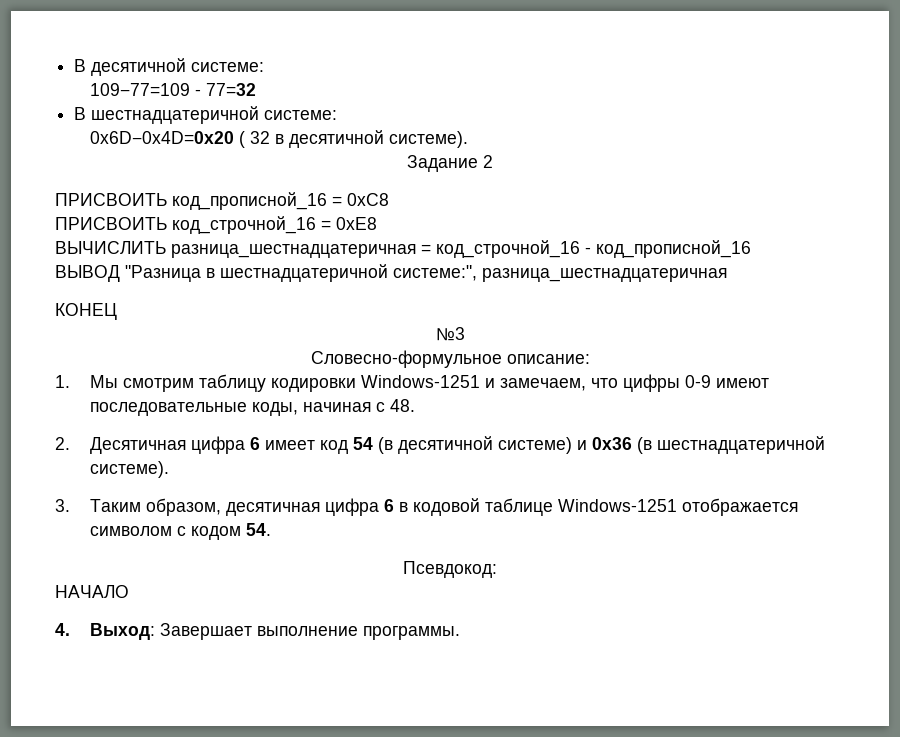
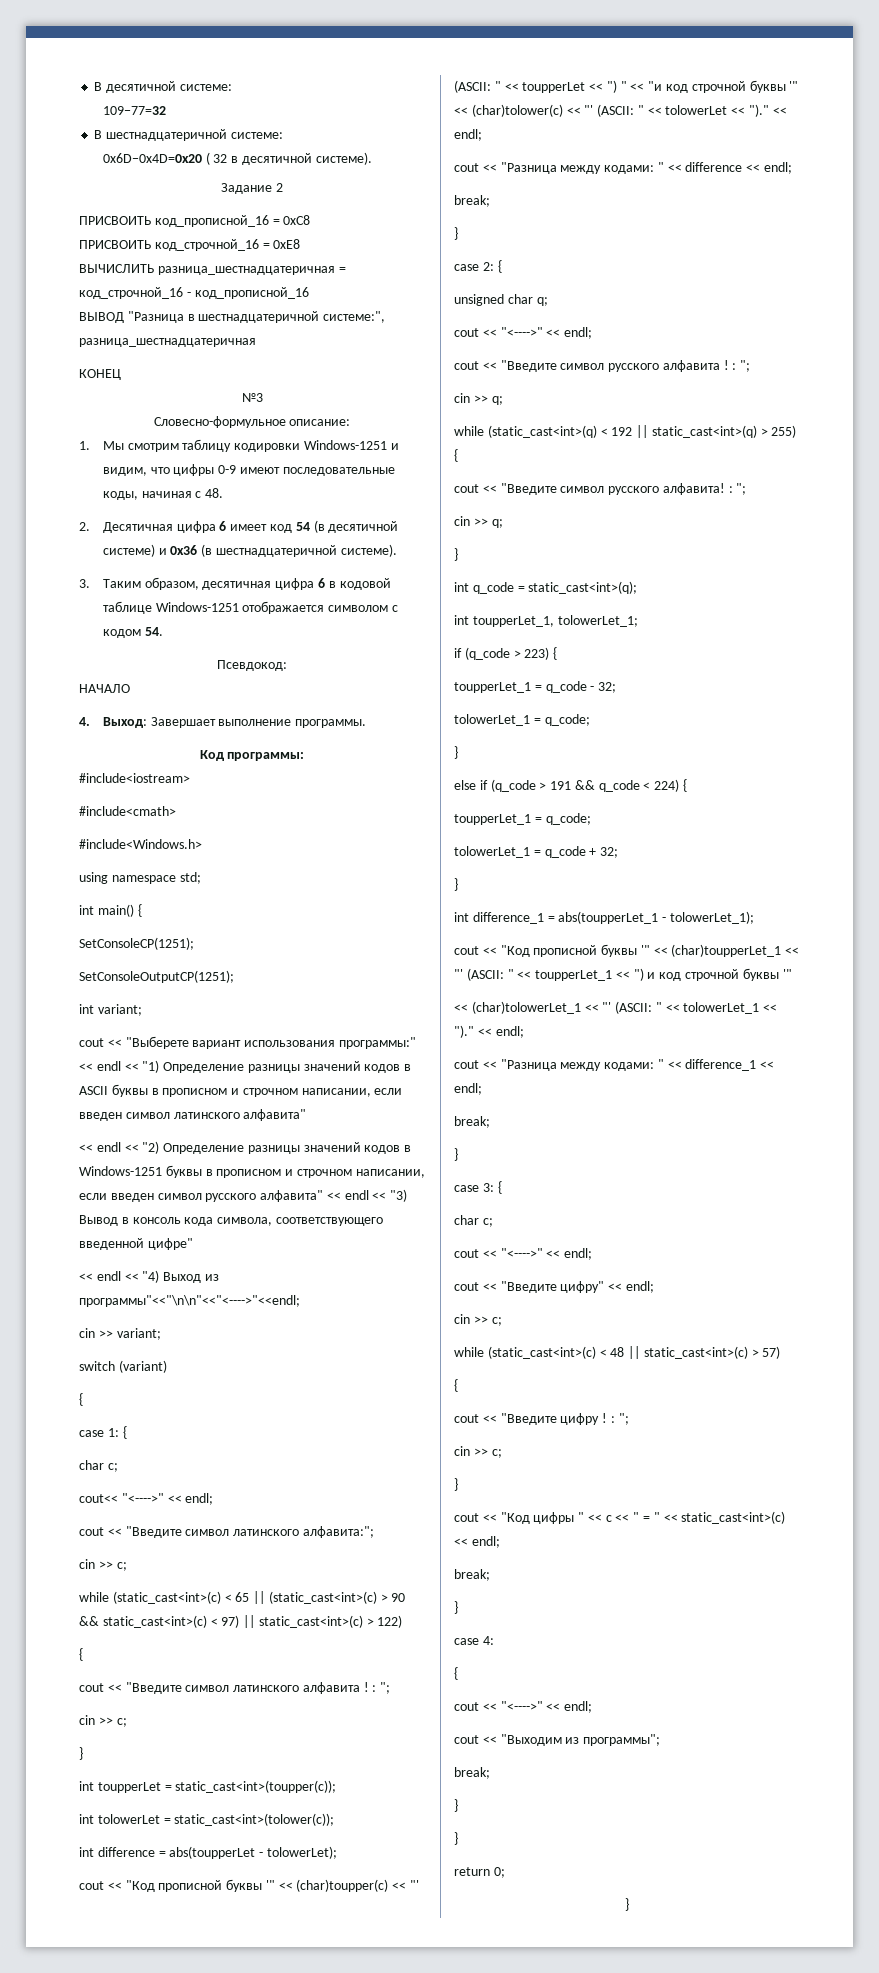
[89,83,256,96] 109−77=109 - 77=32 -> [102,106,166,115] 109−77=32
[499,378,586,391] замечаем, -> [102,467,147,476] видим,
(460, 633) none -> [199,750,305,761] [79,773,190,783] [79,806,176,816] [79,839,202,849] [79,872,201,884] [79,904,142,917] [79,937,194,950] [79,970,234,983] [79,1004,142,1016] [79,1036,416,1049] [79,1060,412,1073] [79,1084,403,1097] [79,1109,307,1121] [79,1141,412,1154] [79,1165,425,1178] [79,1189,408,1202] [79,1215,383,1226] [79,1238,193,1250] [79,1270,219,1283] [79,1295,300,1307] [79,1328,161,1340] [79,1360,167,1373] [79,1393,83,1406] [79,1426,127,1439] [79,1460,118,1472] [79,1493,214,1505] [79,1526,374,1538] [79,1559,127,1571] [79,1591,406,1604] [79,1615,403,1628] [79,1648,83,1661] [79,1682,391,1694] [79,1715,127,1727] [79,1747,83,1760] [79,1780,337,1793] [79,1813,335,1826] [79,1846,337,1859] [79,1879,420,1892] [454,80,799,93] [454,104,787,117] [454,129,482,141] [454,162,793,174] [454,195,490,207] [454,227,458,240] [454,260,502,273] [454,294,548,306] [454,327,593,339] [454,360,751,372] [454,393,503,405] [454,425,797,438] [454,449,458,462] [454,483,747,495] [454,516,503,528] [454,548,458,561] [454,581,638,594] [454,615,638,627] [454,647,558,660] [454,681,617,693] [454,714,590,726] [454,746,458,759] [454,779,688,792] [454,813,591,825] [454,846,619,858] [454,878,458,891] [454,911,754,924] [454,944,800,957] [454,968,792,981] [454,1001,778,1014] [454,1025,524,1038] [454,1059,775,1071] [454,1083,482,1095] [454,1116,490,1128] [454,1148,458,1161] [454,1181,502,1194] [454,1215,493,1227] [454,1248,593,1260] [454,1281,654,1293] [454,1314,502,1326] [454,1346,781,1359] [454,1379,458,1392] [454,1413,629,1425] [454,1446,502,1458] [454,1478,458,1491] [454,1511,786,1524] [454,1536,500,1548] [454,1569,490,1581] [454,1601,458,1614] [454,1636,494,1645] [454,1667,458,1680] [454,1701,593,1713] [454,1734,661,1746] [454,1767,490,1779] [454,1799,458,1812] [454,1832,458,1845] [454,1867,505,1878] [625,1898,629,1911] // Код программы: // #include<iostream> // #include<cmath> // #include<Windows.h> // using namespace std; // int main() { // SetConsoleCP(1251); // SetConsoleOutputCP(1251); // int variant; // cout << "Выберете вариант использования программы:" << endl << "1) Определение разницы значений кодов в ASCII буквы в прописном и строчном написании, если введен символ латинского алфавита" // << endl << "2) Определение разницы значений кодов в Windows-1251 буквы в прописном и строчном написании, если введен символ русского алфавита" << endl << "3) Вывод в консоль кода символа, соответствующего введенной цифре" // << endl << "4) Выход из программы"<<"\n\n"<<"<---->"<<endl; // cin >> variant; // switch (variant) // { // case 1: { // char c; // cout<< "<---->" << endl; // cout << "Введите символ латинского алфавита:"; // cin >> c; // while (static_cast<int>(c) < 65 || (static_cast<int>(c) > 90 && static_cast<int>(c) < 97) || static_cast<int>(c) > 122) // { // cout << "Введите символ латинского алфавита ! : "; // cin >> c; // } // int toupperLet = static_cast<int>(toupper(c)); // int tolowerLet = static_cast<int>(tolower(c)); // int difference = abs(toupperLet - tolowerLet); // cout << "Код прописной буквы '" << (char)toupper(c) << "' (ASCII: " << toupperLet << ") " << "и код строчной буквы '" << (char)tolower(c) << "' (ASCII: " << tolowerLet << ")." << endl; // cout << "Разница между кодами: " << difference << endl; // break; // } // case 2: { // unsigned char q; // cout << "<---->" << endl; // cout << "Введите символ русского алфавита ! : "; // cin >> q; // while (static_cast<int>(q) < 192 || static_cast<int>(q) > 255) { // cout << "Введите символ русского алфавита! : "; // cin >> q; // } // int q_code = static_cast<int>(q); // int toupperLet_1, tolowerLet_1; // if (q_code > 223) { // toupperLet_1 = q_code - 32; // tolowerLet_1 = q_code; // } // else if (q_code > 191 && q_code < 224) { // toupperLet_1 = q_code; // tolowerLet_1 = q_code + 32; // } // int difference_1 = abs(toupperLet_1 - tolowerLet_1); // cout << "Код прописной буквы '" << (char)toupperLet_1 << "' (ASCII: " << toupperLet_1 << ") и код строчной буквы '" // << (char)tolowerLet_1 << "' (ASCII: " << tolowerLet_1 << ")." << endl; // cout << "Разница между кодами: " << difference_1 << endl; // break; // } // case 3: { // char c; // cout << "<---->" << endl; // cout << "Введите цифру" << endl; // cin >> c; // while (static_cast<int>(c) < 48 || static_cast<int>(c) > 57) // { // cout << "Введите цифру ! : "; // cin >> c; // } // cout << "Код цифры " << c << " = " << static_cast<int>(c) << endl; // break; // } // case 4: // { // cout << "<---->" << endl; // cout << "Выходим из программы"; // break; // } // } // return 0; // }

